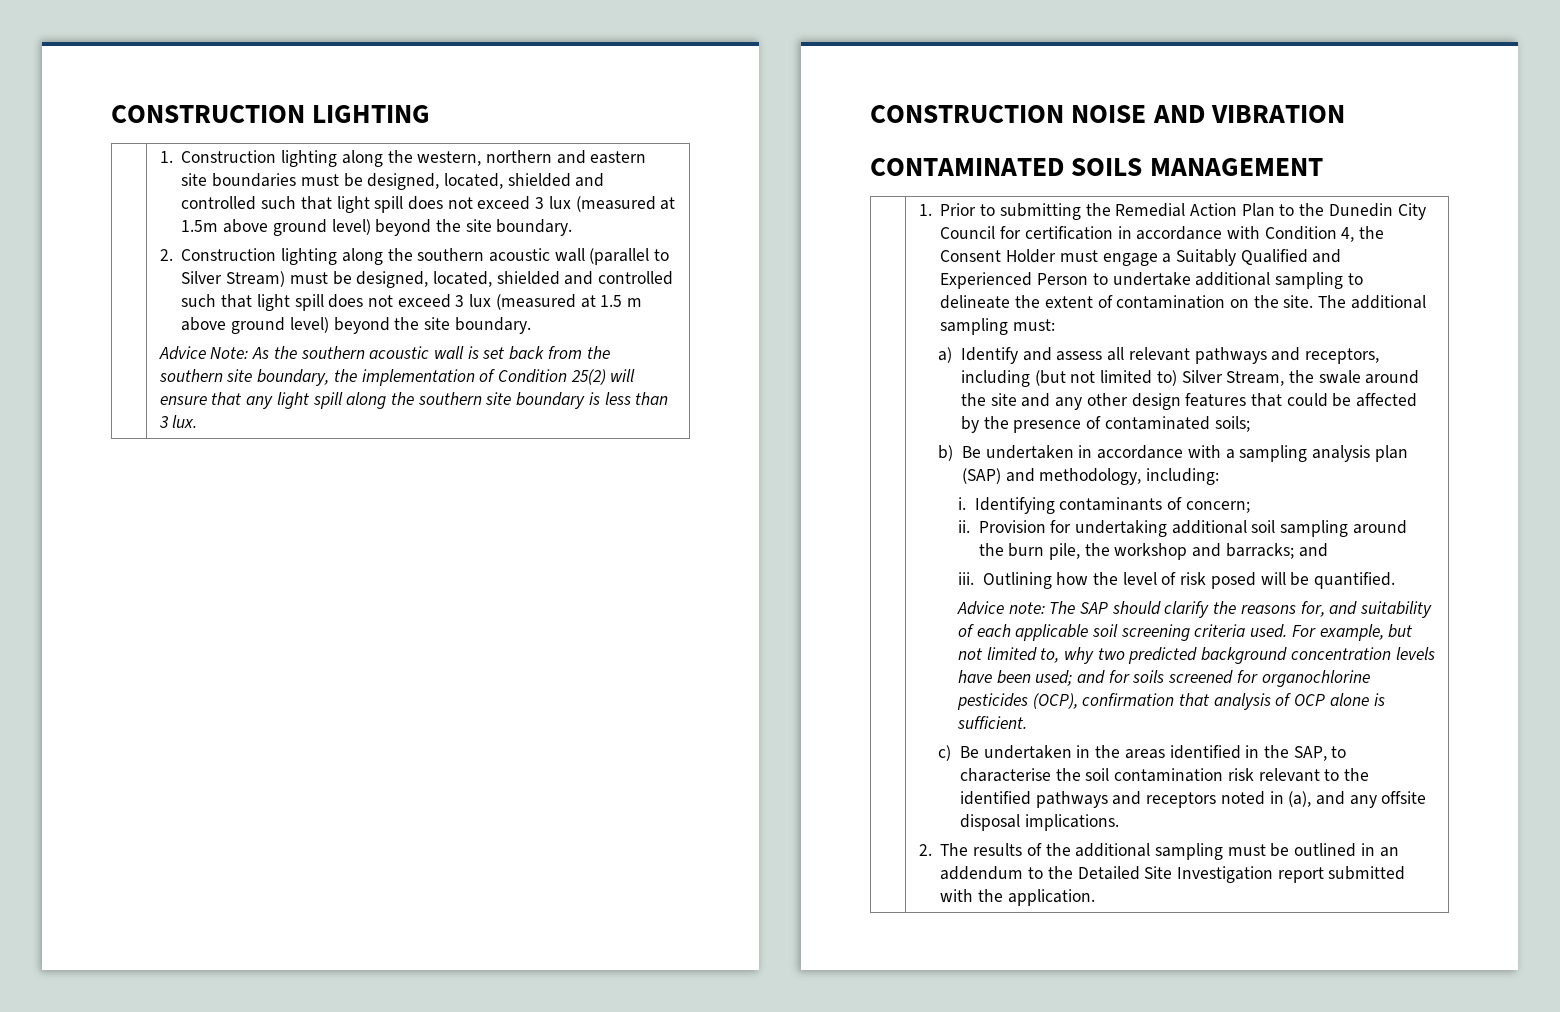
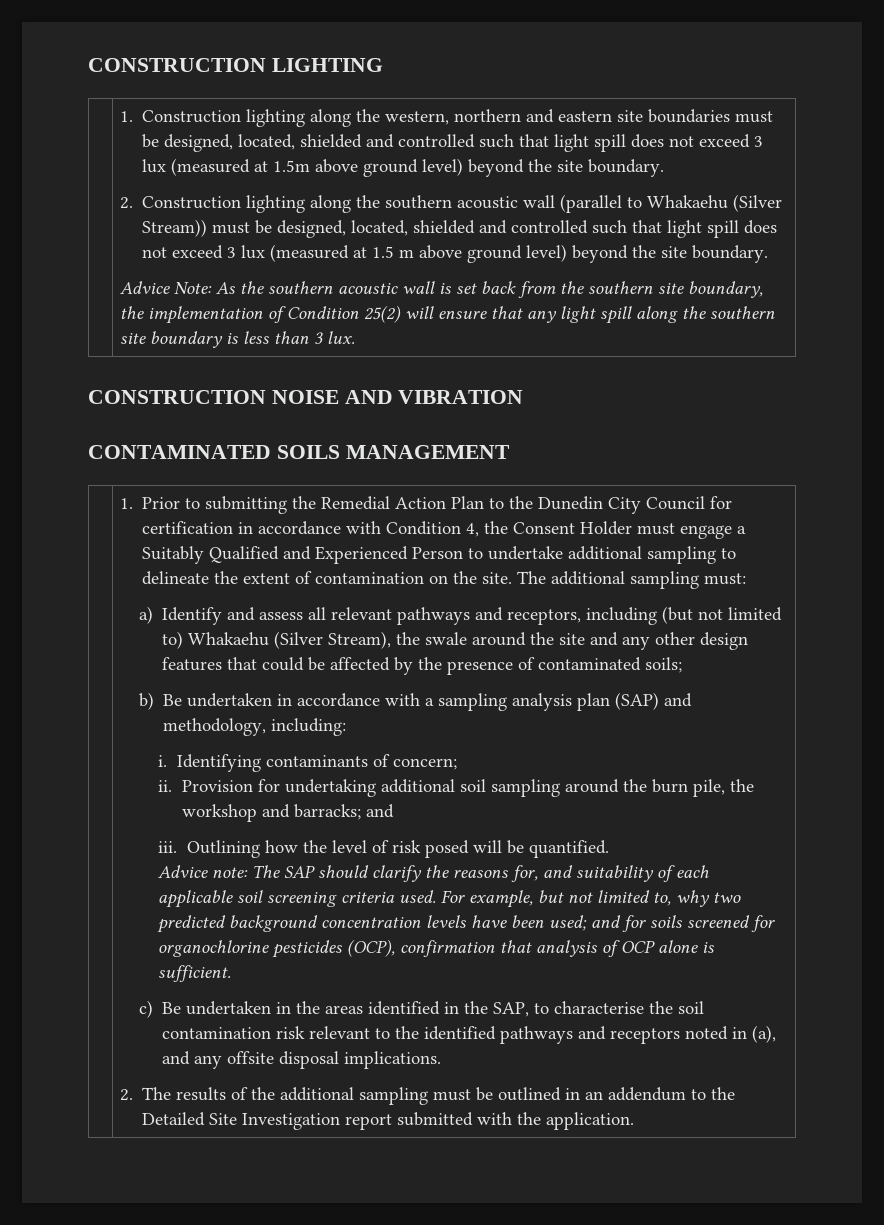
[181,271,286,287] Silver Stream) -> [647,194,783,212] [142,219,208,237] Whakaehu (Silver Stream))
[1181,370,1285,386] Silver Stream, -> [188,631,392,649] Whakaehu (Silver Stream),

